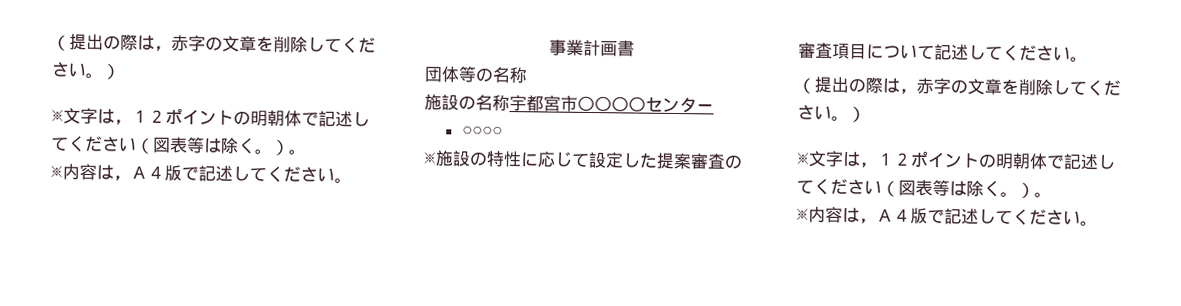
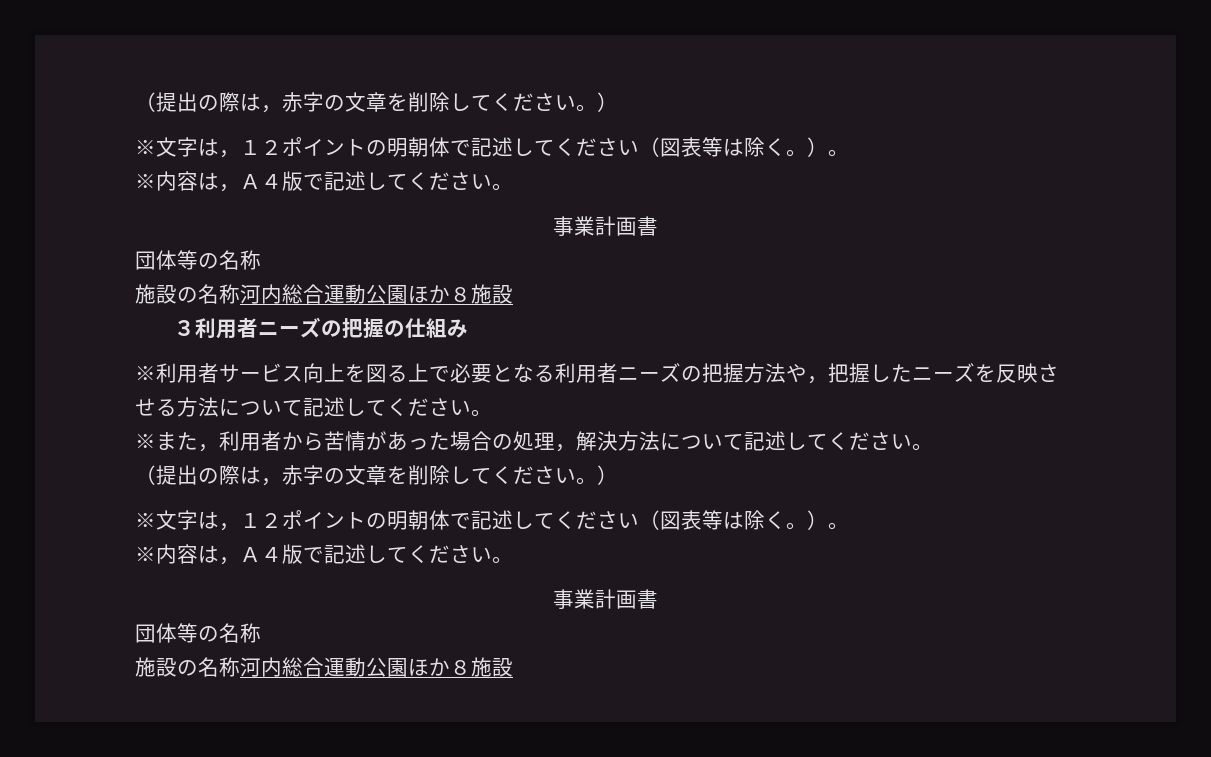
[509,95,714,114] [461,125,503,137] [423,150,742,170] [798,42,867,60] 宇都宮市〇〇〇〇センター // ○○○○ // ※施設の特性に応じて設定した提案審査の審査項目 -> [240,284,513,304] [173,317,468,339] [135,363,1059,384] [135,397,492,417] [135,431,660,452] 河内総合運動公園ほか８施設 // ３利用者ニーズの把握の仕組み // ※利用者サービス向上を図る上で必要となる利用者ニーズの把握方法や，把握したニーズを反映させる方法について記述してください。 // ※また，利用者から苦情があった場合の処理，解決方法
(1098, 223) none -> [553,589,658,609] [135,623,261,643] [135,657,513,677] // 事業計画書 // 団体等の名称 // 施設の名称河内総合運動公園ほか８施設

